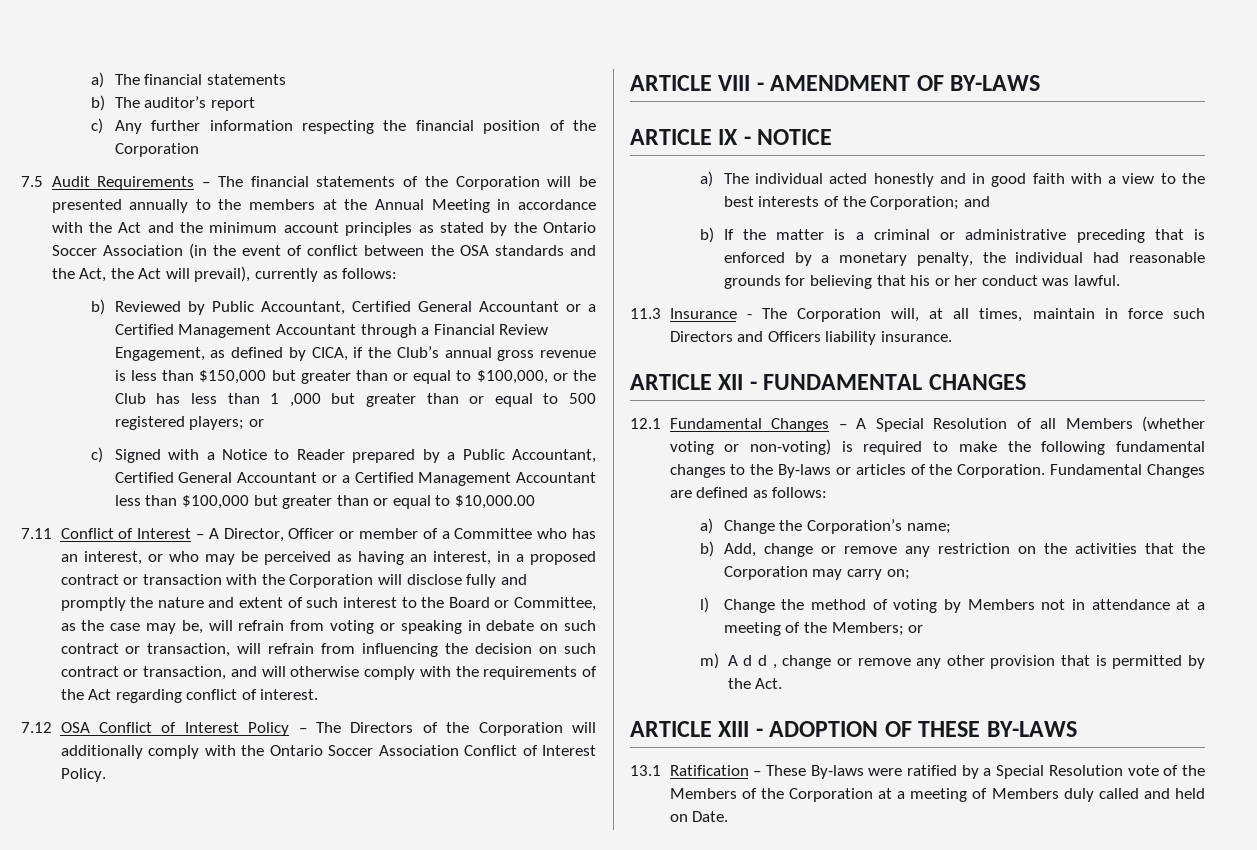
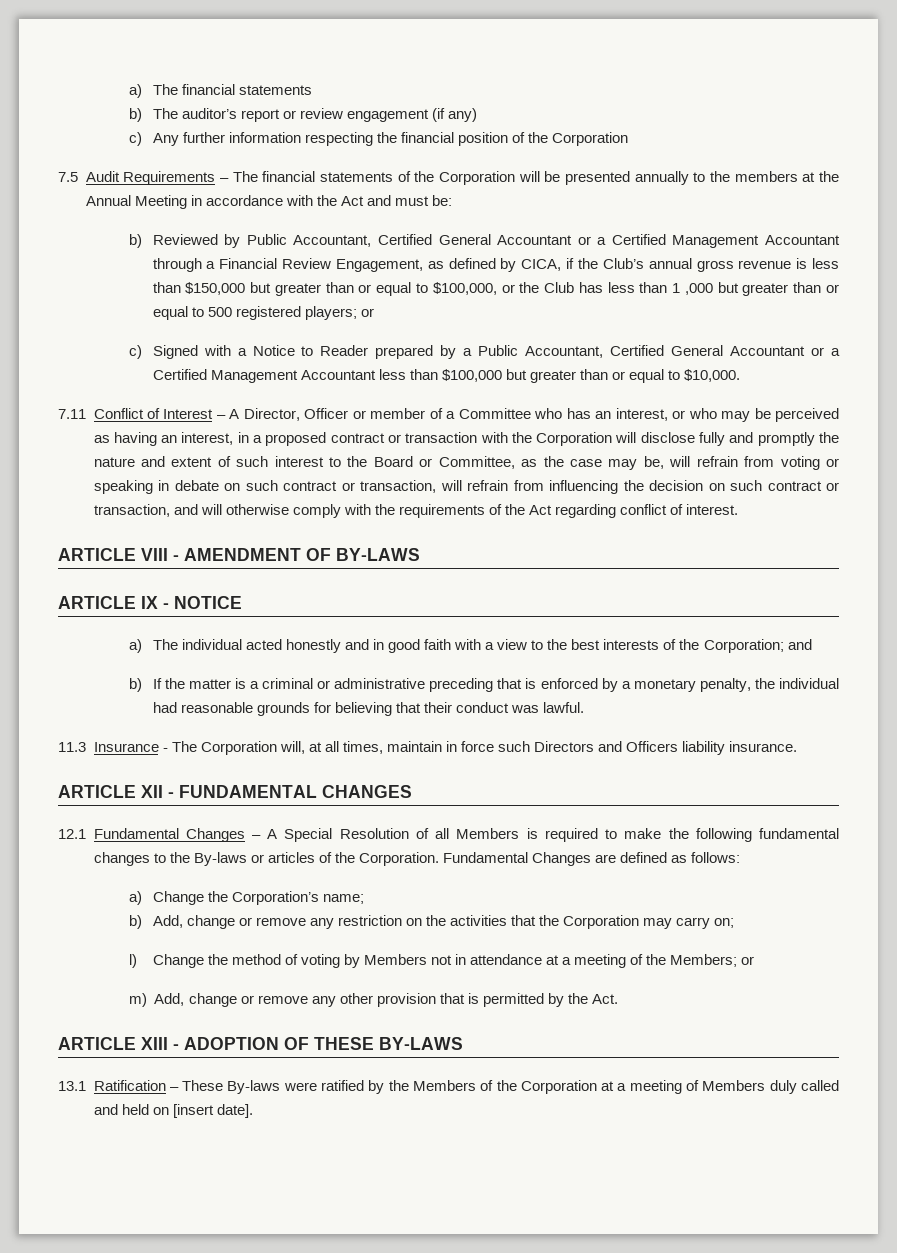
(255, 104) none -> [282,108,477,122] or review engagement (if any)
[180,222,596,236] [51,243,596,259] [51,266,398,282] the minimum account principles as stated by the Ontario Soccer Association (in the event of conflict between the OSA standards and the Act, the Act will prevail), currently as follows: -> [394,195,452,206] must be:
[455,495,536,509] $10,000.00 -> [684,369,741,382] $10,000.
[21,722,597,736] [60,745,596,759] [60,768,106,782] // 7.12 OSA Conflict of Interest Policy – The Directors of the Corporation will additionally comply with the Ontario Soccer Association Conflict of Interest Policy. -> (739, 509) none
[910,275,978,286] his or her -> [423,702,452,713] their
[1142,416,1205,432] [669,439,831,455] (whether voting or non-voting) -> (520, 833) none
[727,655,777,669] A d d , -> [154,993,185,1006] Add,
[983,765,1179,779] a Special Resolution vote of -> (385, 1087) none
[692,811,729,822] Date. -> [172,1104,253,1118] [insert date].

